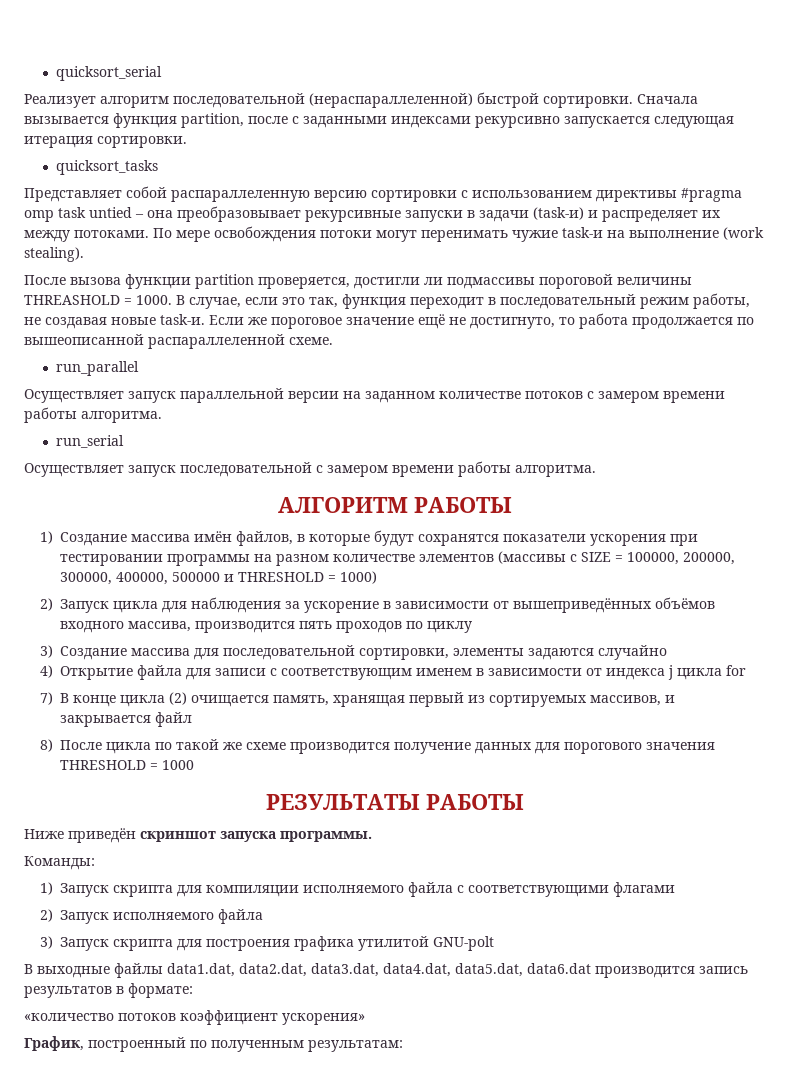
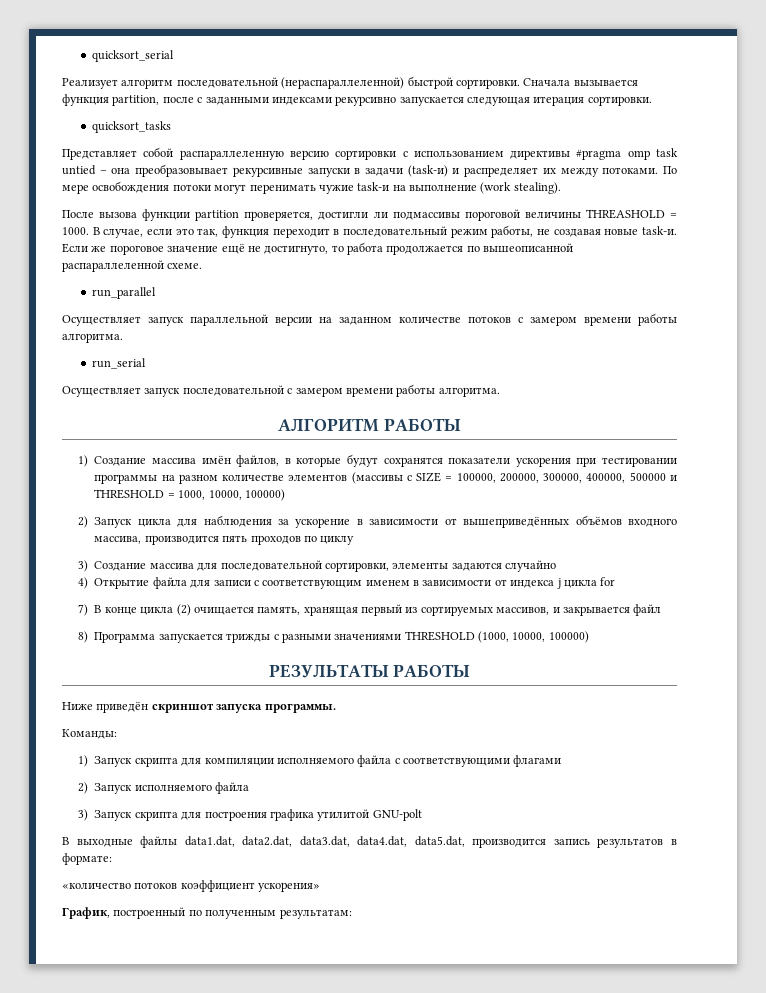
[340,571,378,584] 1000) -> [178,489,285,501] 1000, 10000, 100000)
[60,739,716,754] [60,760,195,770] После цикла по такой же схеме производится получение данных для порогового значения THRESHOLD = 1000 -> [94,631,589,643] Программа запускается трижды с разными значениями THRESHOLD (1000, 10000, 100000)
[527,963,591,974] data6.dat -> (465, 841) none

